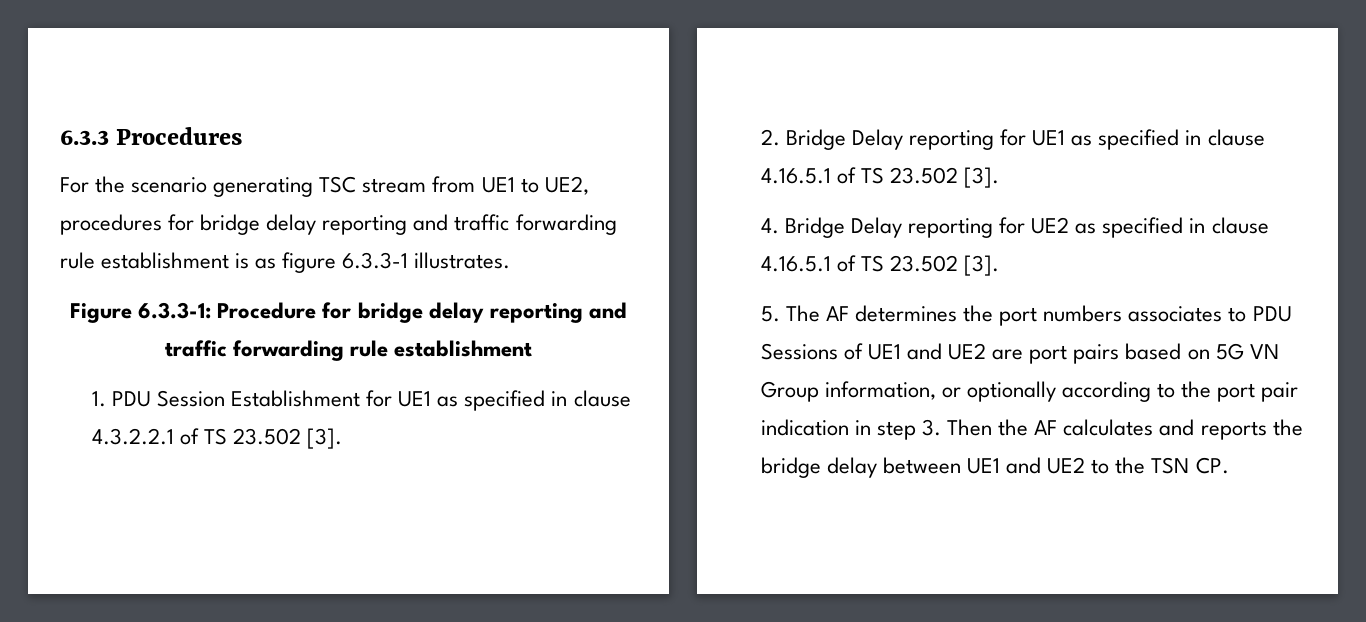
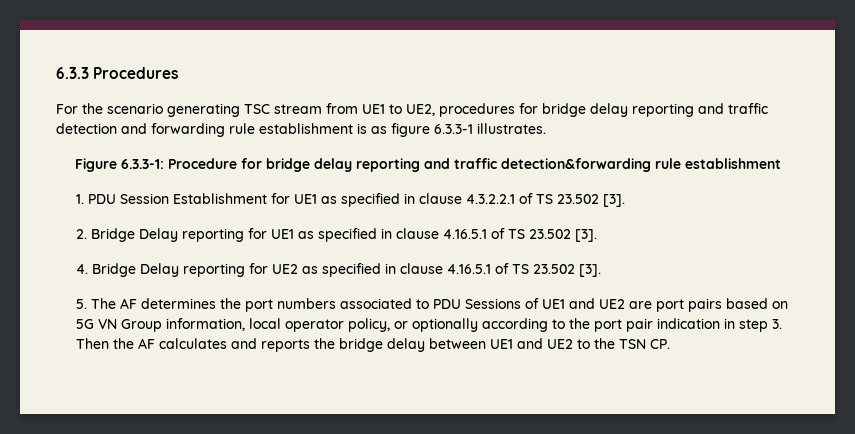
(510, 222) none -> [56,123,147,134] detection and
[232,340,344,361] forwarding -> [500,158,651,172] detection&forwarding
[1128,306,1223,322] associates -> [340,298,413,309] associated
(936, 390) none -> [249,318,391,332] local operator policy,

